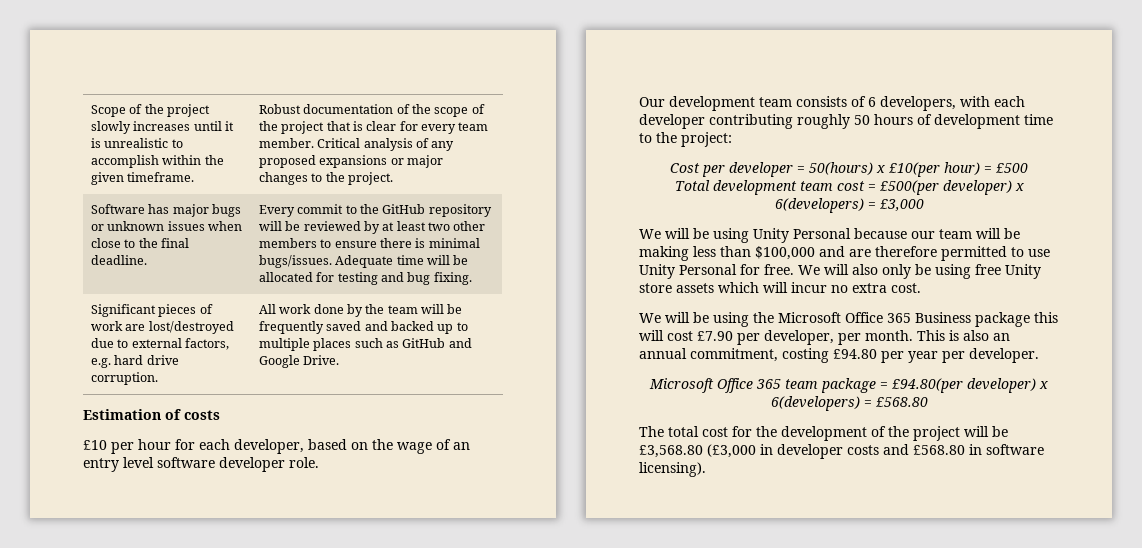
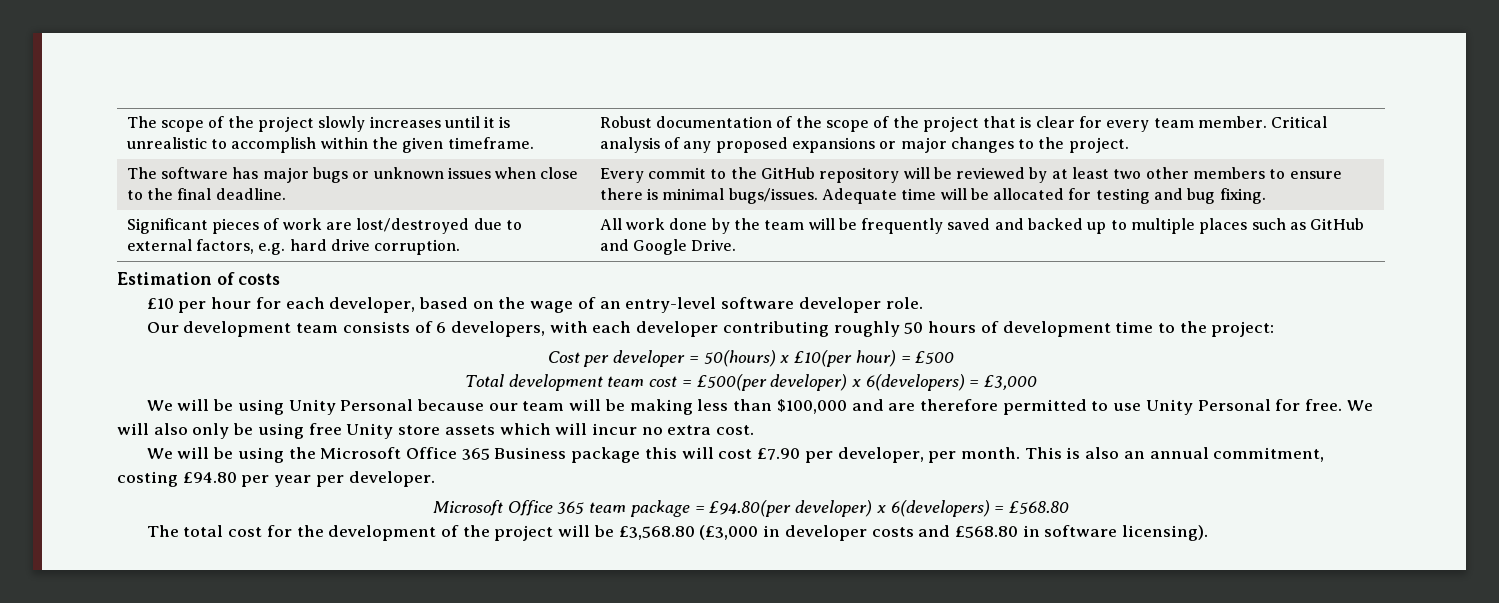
[90,105,126,117] Scope -> [126,116,204,132] The scope
[90,204,145,214] Software -> [126,167,228,179] The software
[83,457,154,472] entry level -> [625,297,717,313] entry-level

